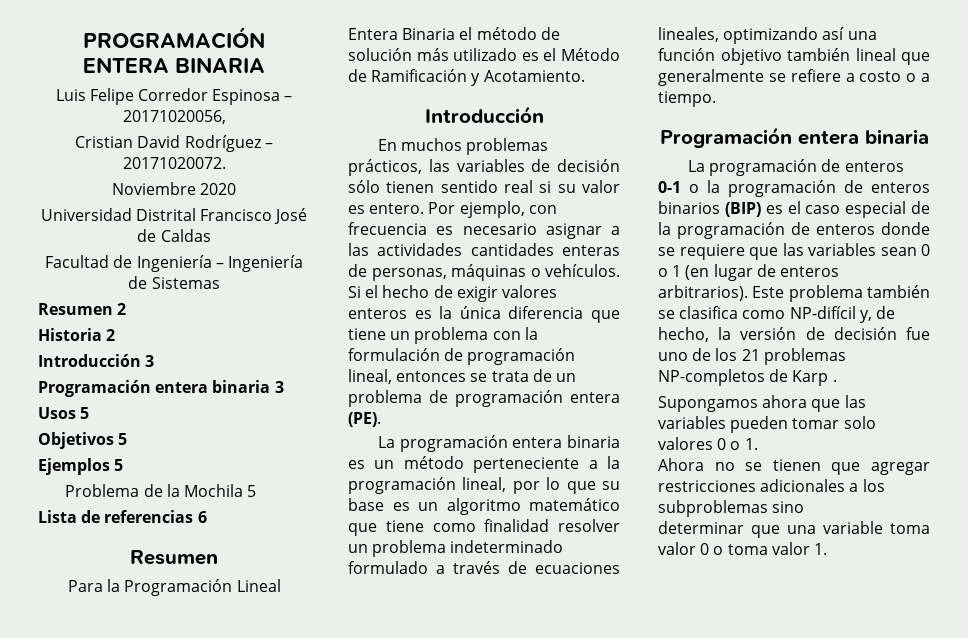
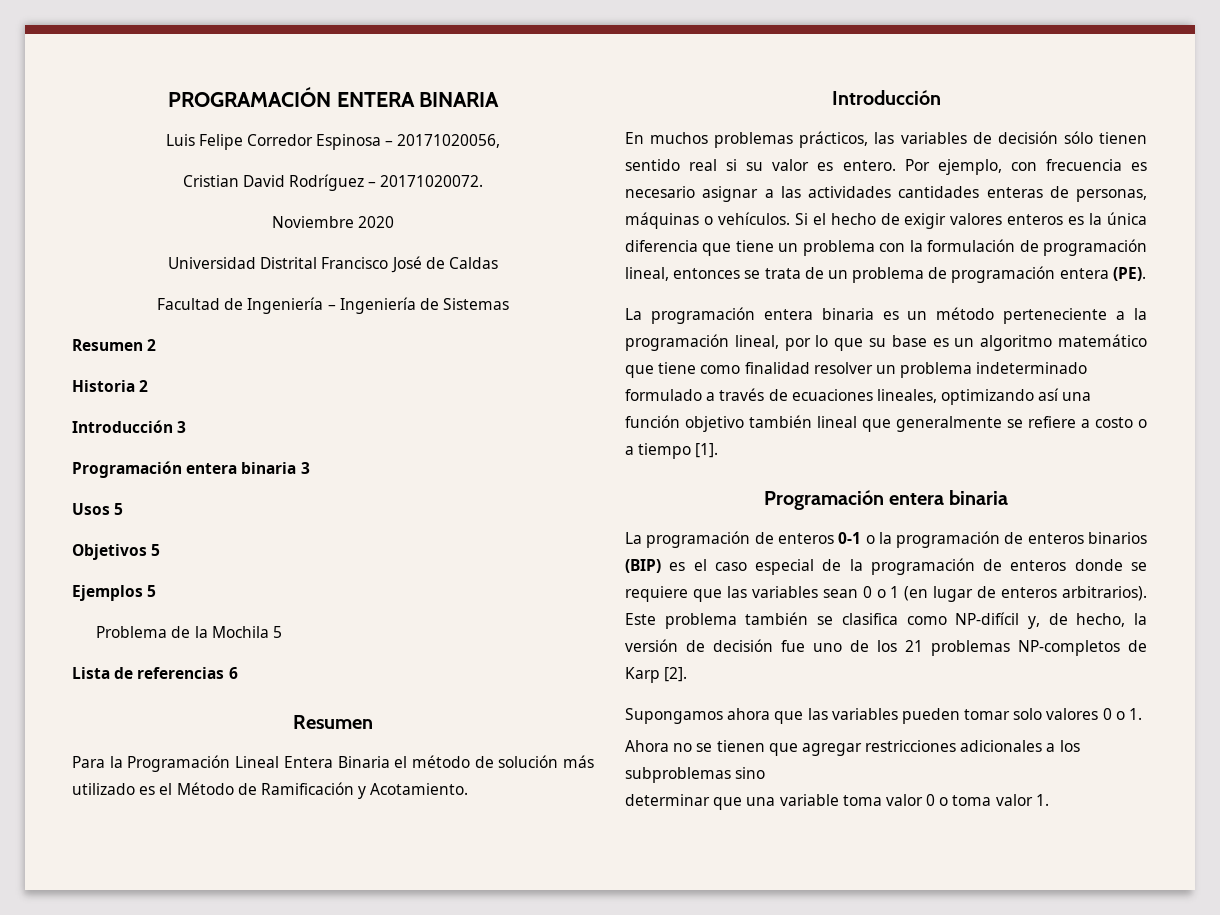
[658,91,716,107] tiempo. -> [638,443,719,459] tiempo [1].
[832,379,837,382] . -> [664,667,688,682] [2].

